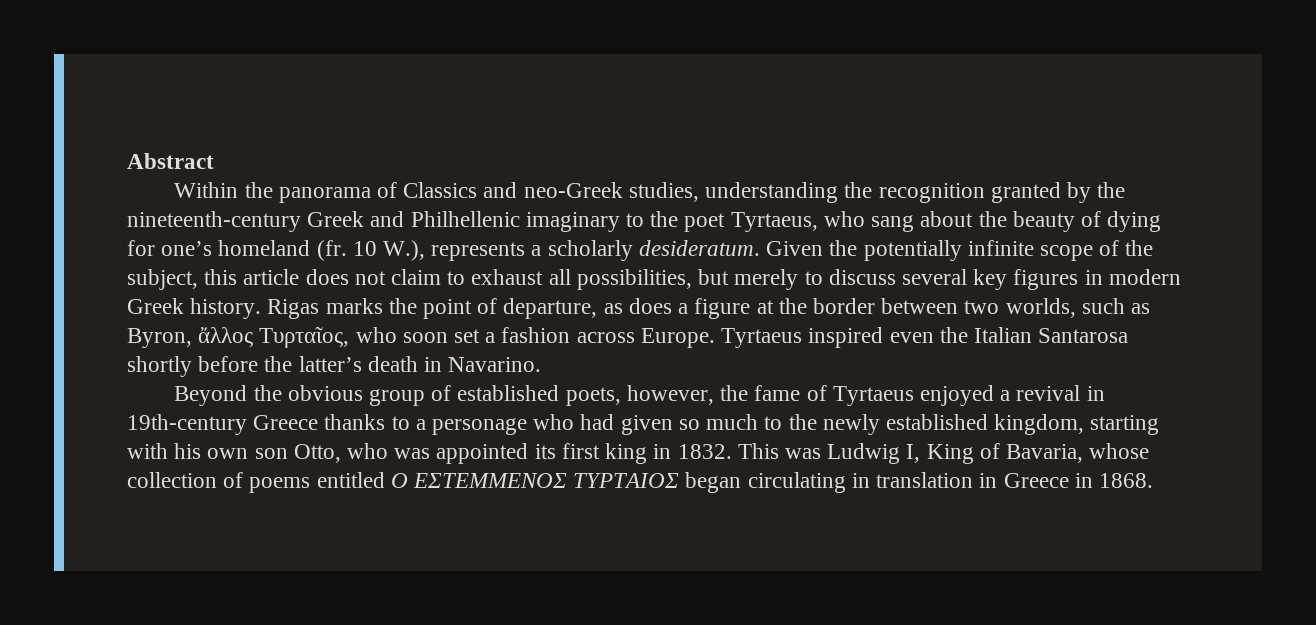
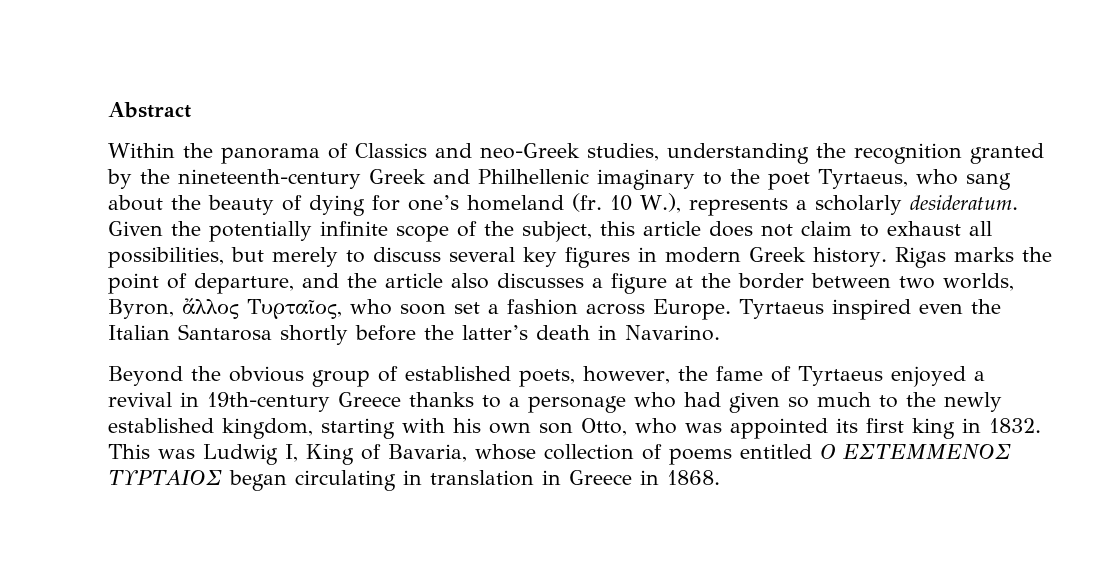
[603,298,672,314] as does -> [302,273,584,289] and the article also discusses
[1081,298,1150,314] such as -> (1014, 282) none

